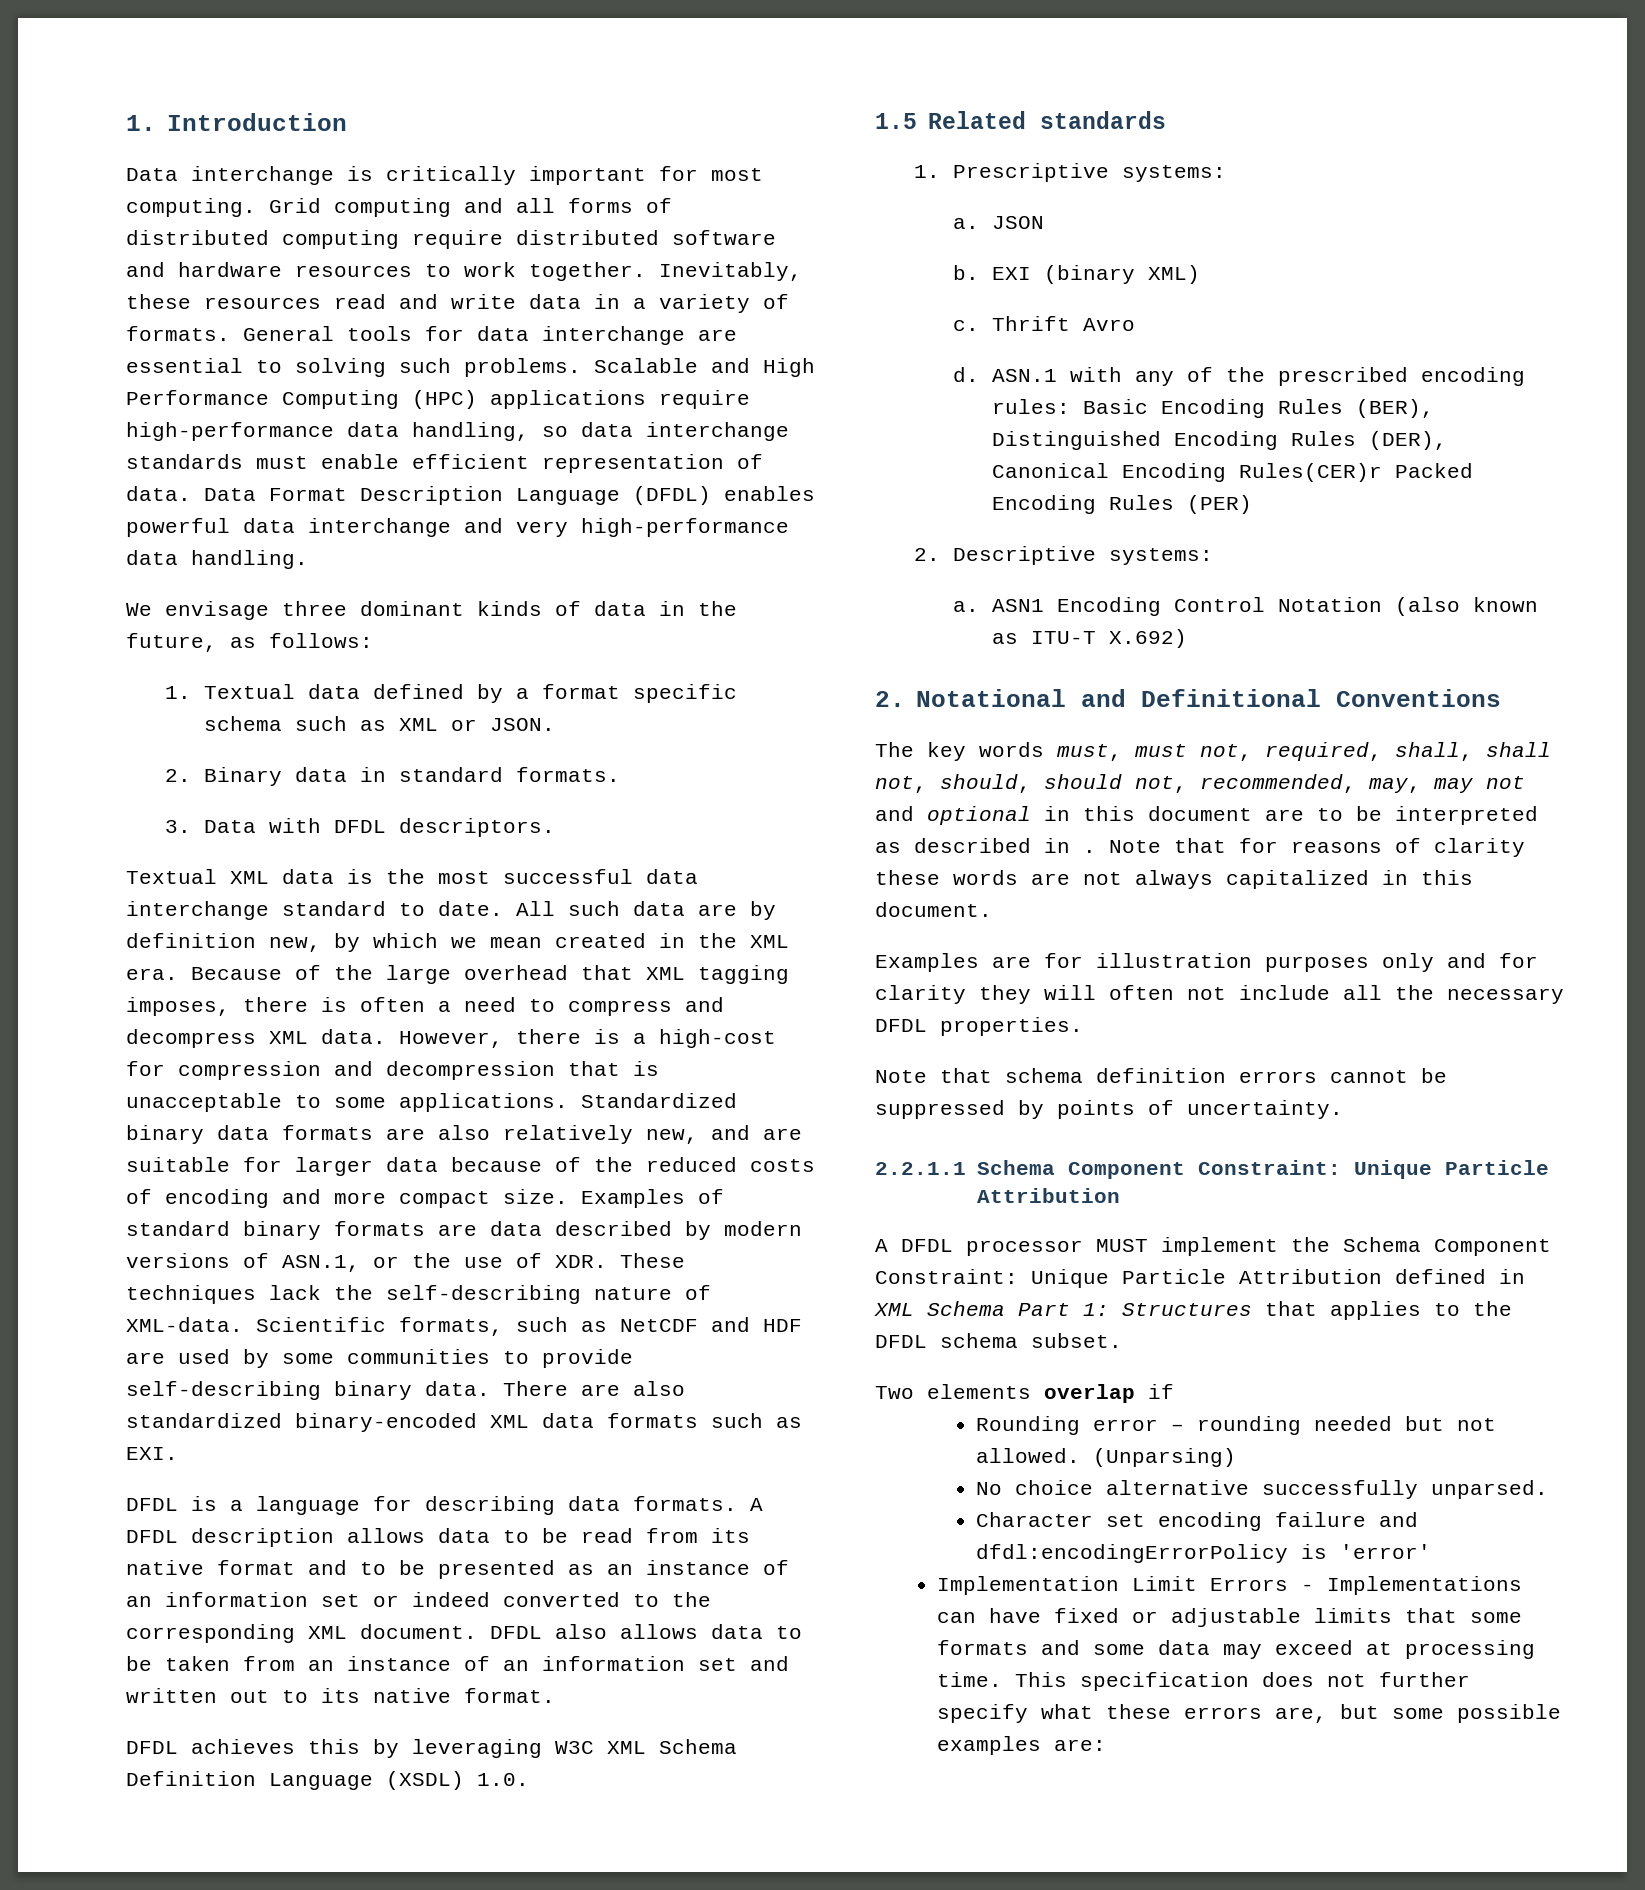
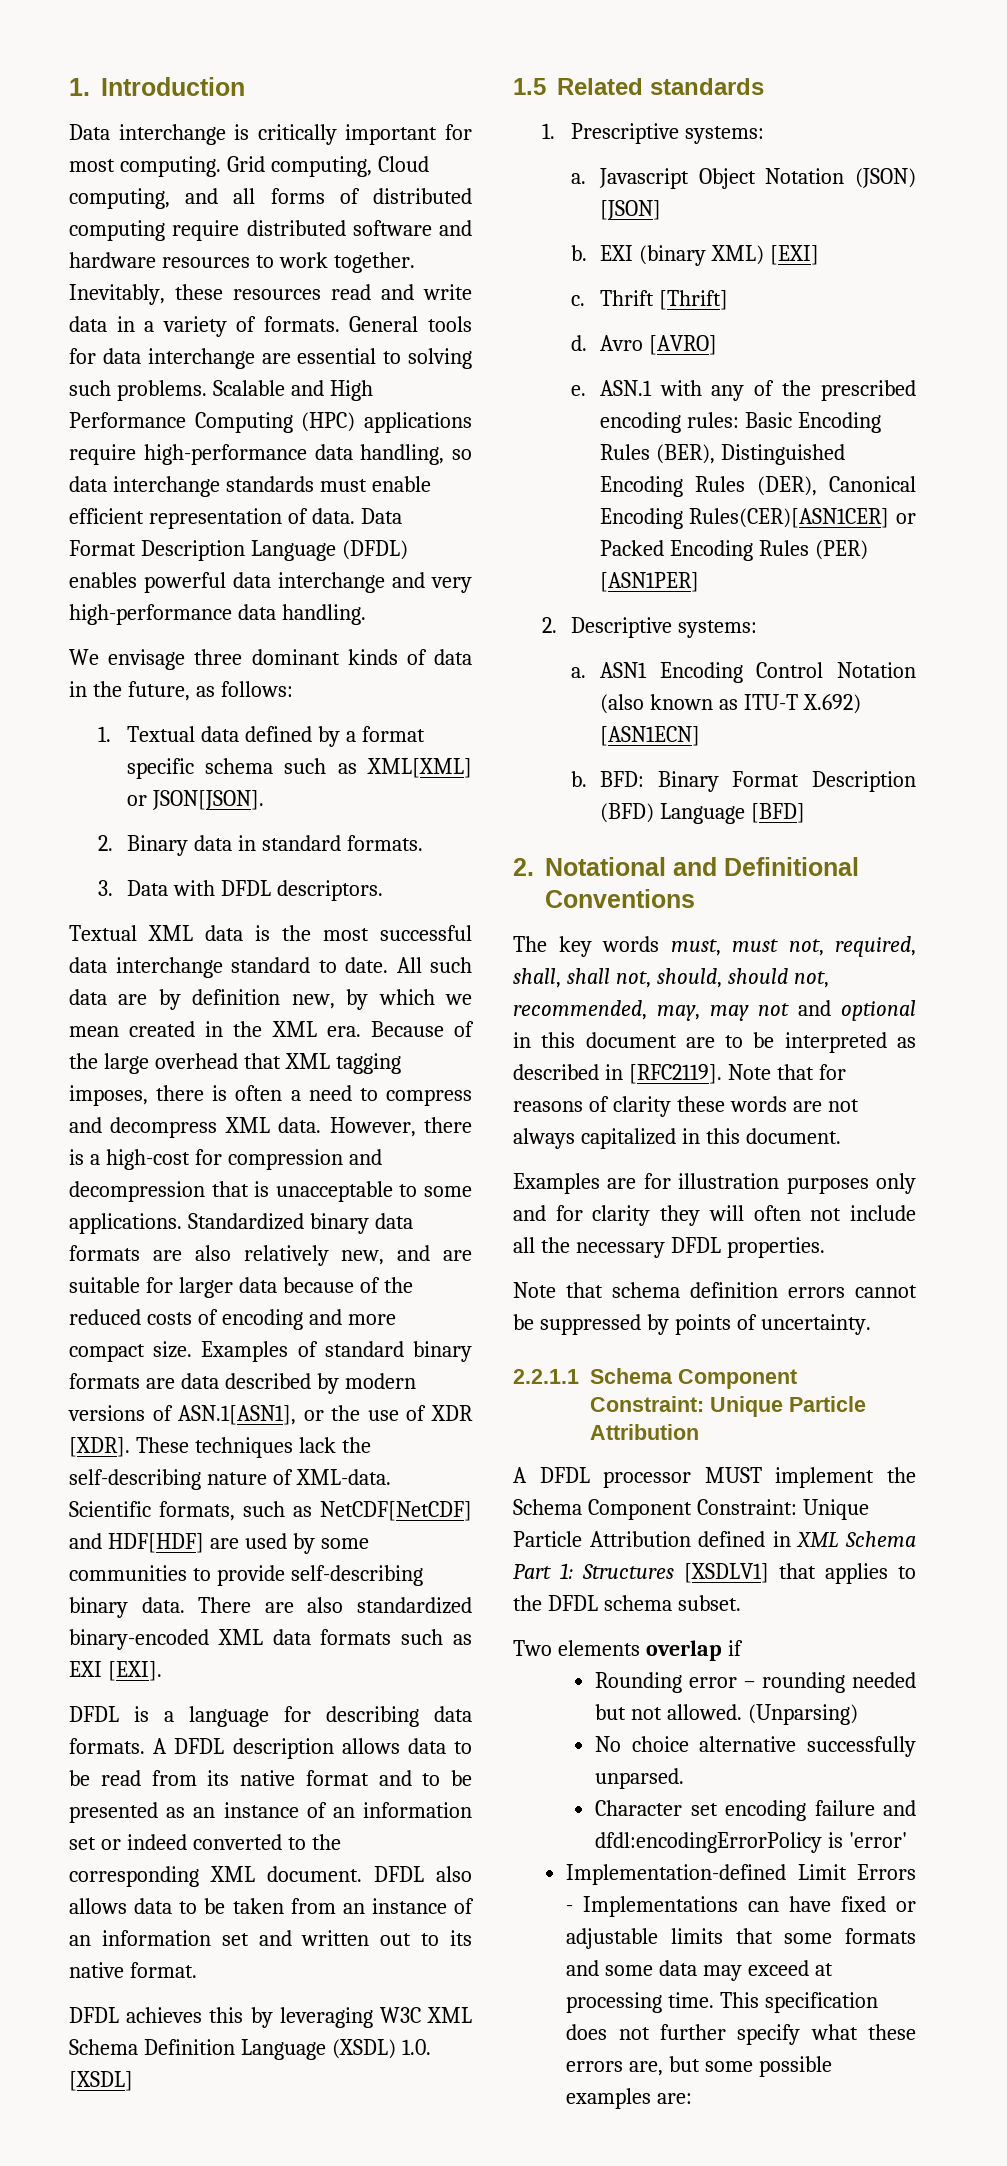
[334,198,451,217] computing -> [270,156,429,177] [69,188,170,209] computing, Cloud computing,
[399,718,556,731] XML or JSON. -> [367,758,472,778] [126,790,264,810] XML[XML] or JSON[JSON].
[282,1255,360,1272] ASN.1, -> [178,1405,297,1425] ASN.1[ASN1],
[555,1255,607,1268] XDR. -> [430,1405,473,1421] [69,1437,130,1457] XDR [XDR].
[620,1317,802,1332] NetCDF and HDF -> [320,1501,472,1521] [69,1533,204,1553] NetCDF[NetCDF] and HDF[HDF]
[126,1447,178,1460] EXI. -> [69,1661,162,1681] EXI [EXI].
(529, 1779) none -> [69,2071,133,2091] [XSDL]
[992,216,1045,229] JSON -> [598,168,916,189] [599,200,661,220] Javascript Object Notation (JSON) [JSON]
(1201, 274) none -> [769,245,819,265] [EXI]
(1071, 323) none -> [658,290,728,310] [570,335,587,351] [Thrift] // d.
[953,367,980,382] // d. -> [648,335,717,355] [570,385,586,396] [AVRO] // e.
[1239,463,1383,482] Rules(CER)r -> [689,508,916,528] Rules(CER)[ASN1CER] or
(1253, 504) none -> [599,572,699,592] [ASN1PER]
(1188, 638) none -> [599,726,700,746] [570,771,916,792] [599,803,805,824] [ASN1ECN] // b. BFD: Binary Format Description (BFD) Language [BFD]
[1083,850,1096,853] . -> [628,1064,722,1084] [RFC2119].
(1252, 1309) none -> [684,1563,769,1583] [XSDLV1]
[937,1576,1120,1595] Implementation -> [566,1864,787,1885] Implementation-defined

